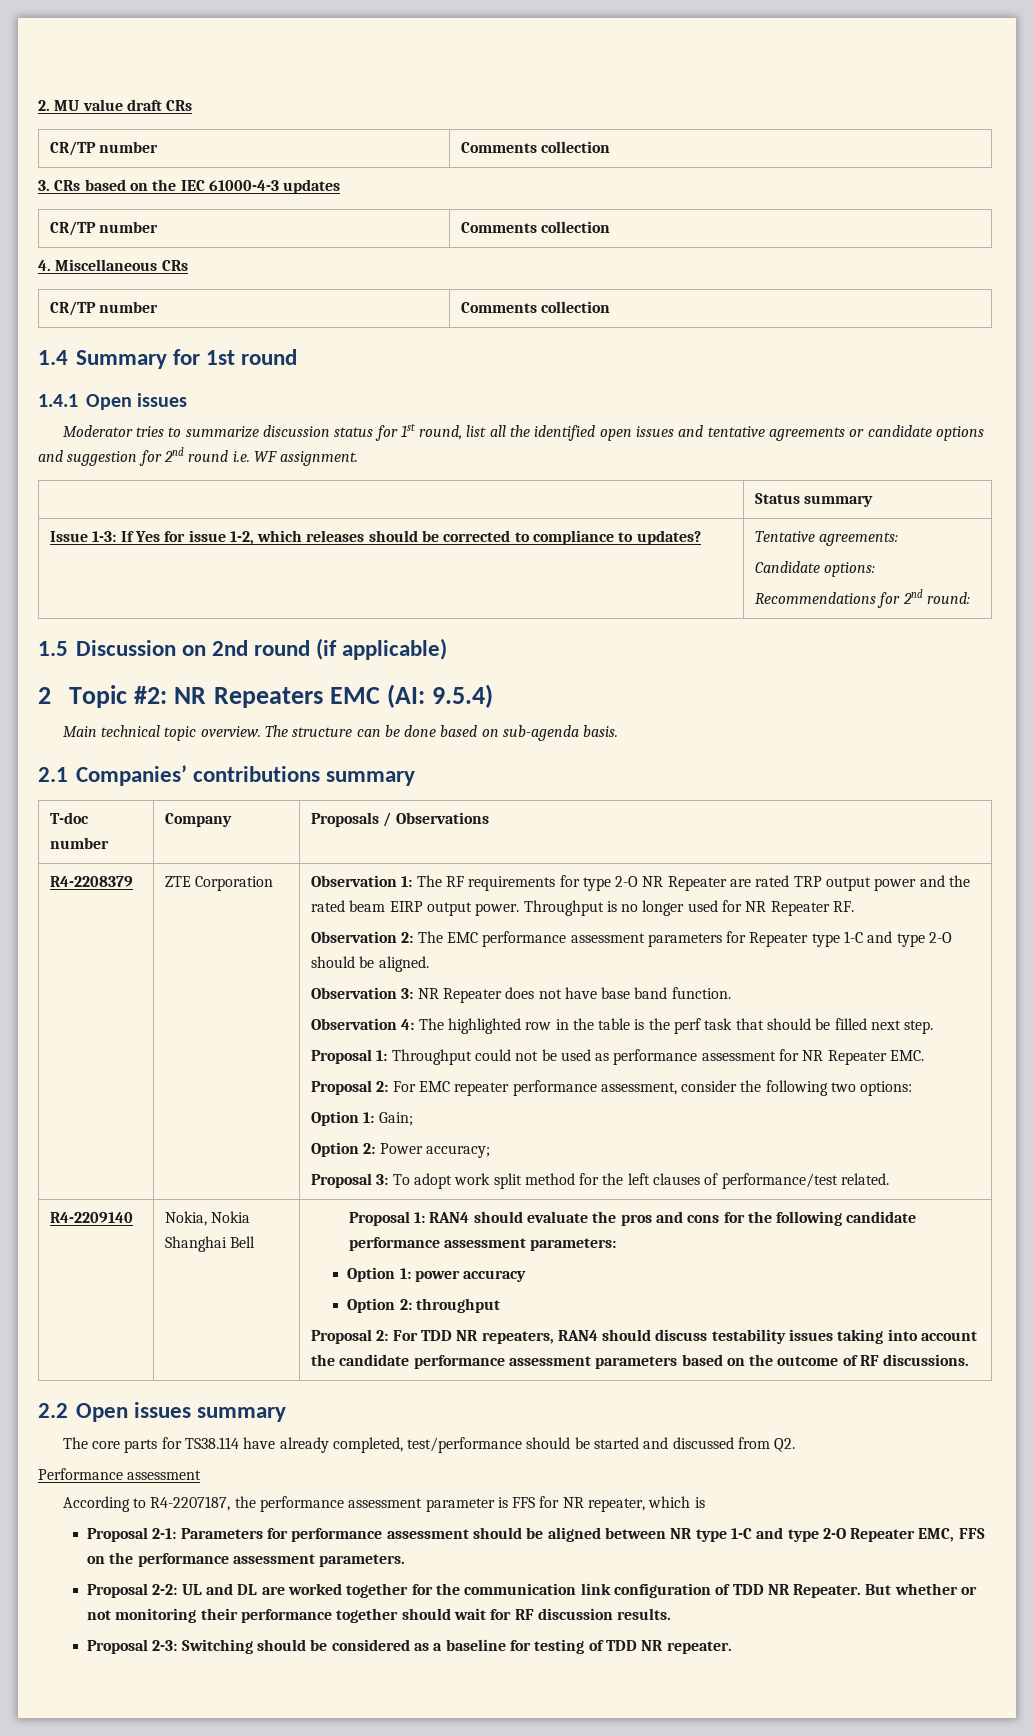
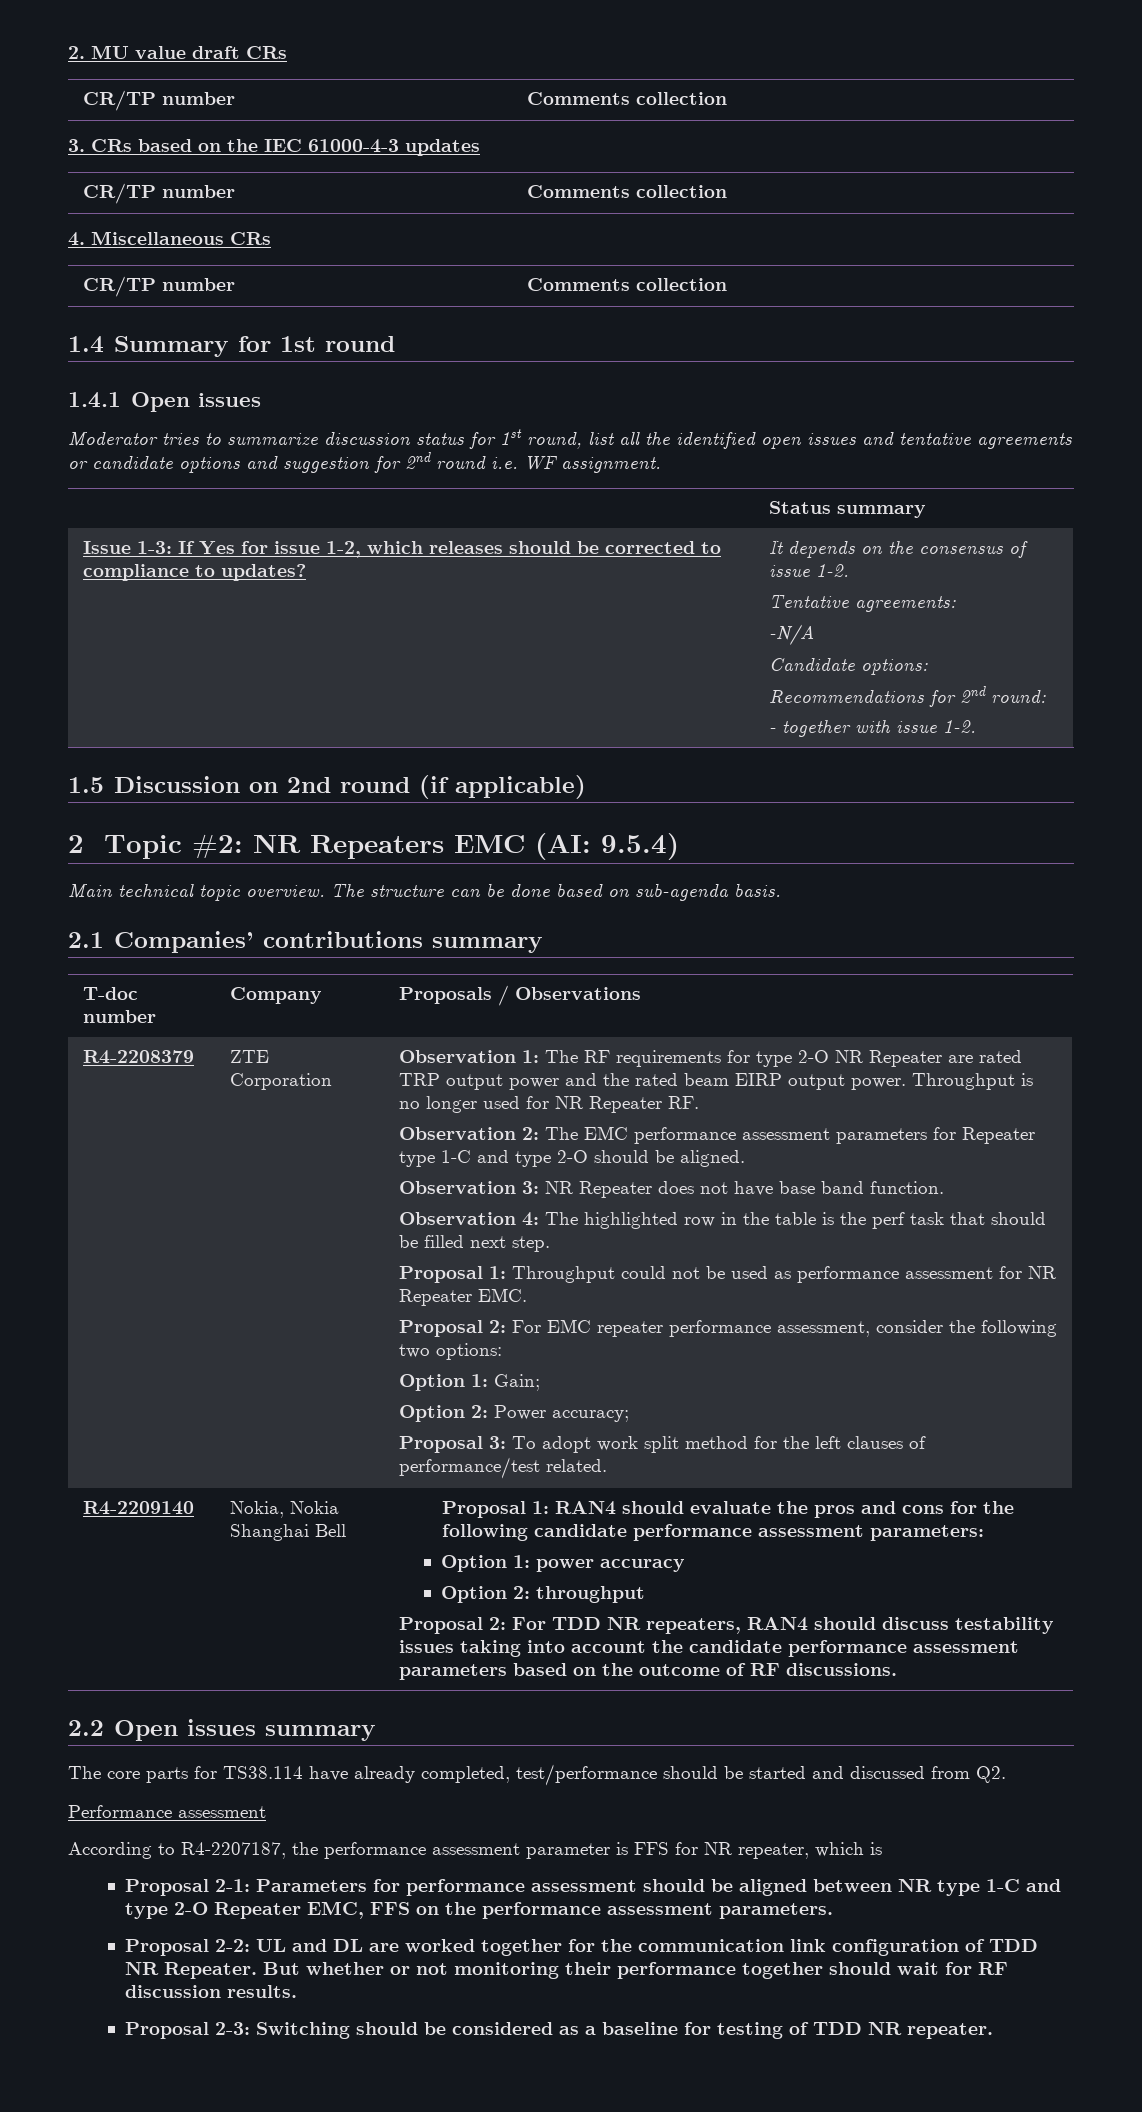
(701, 537) none -> [768,540,1028,558] [768,564,849,577] It depends on the consensus of issue 1-2. //
(899, 539) none -> [768,624,814,645] // -N/A
(970, 598) none -> [768,720,976,737] // - together with issue 1-2.

